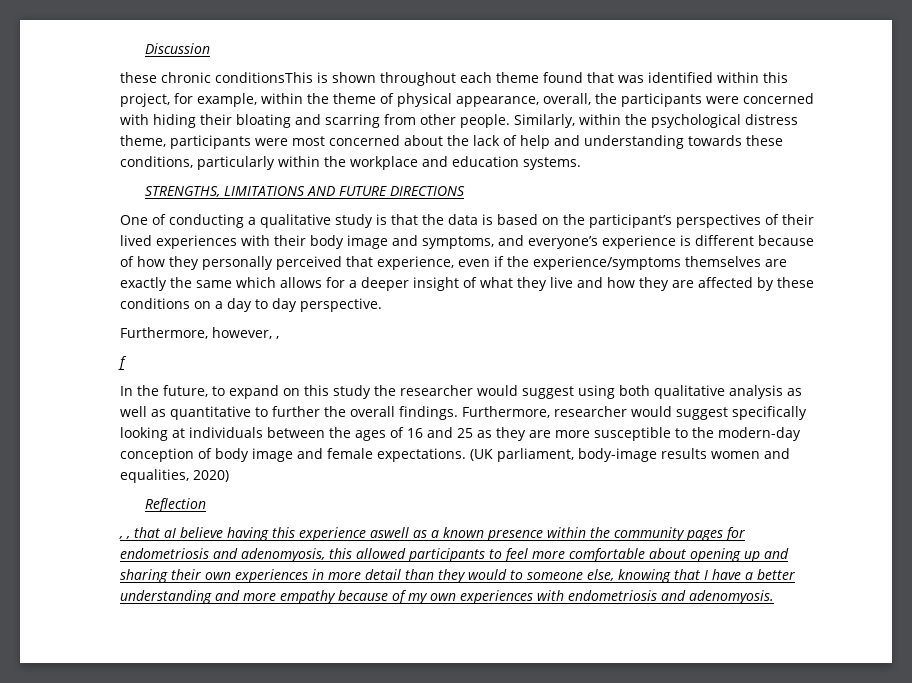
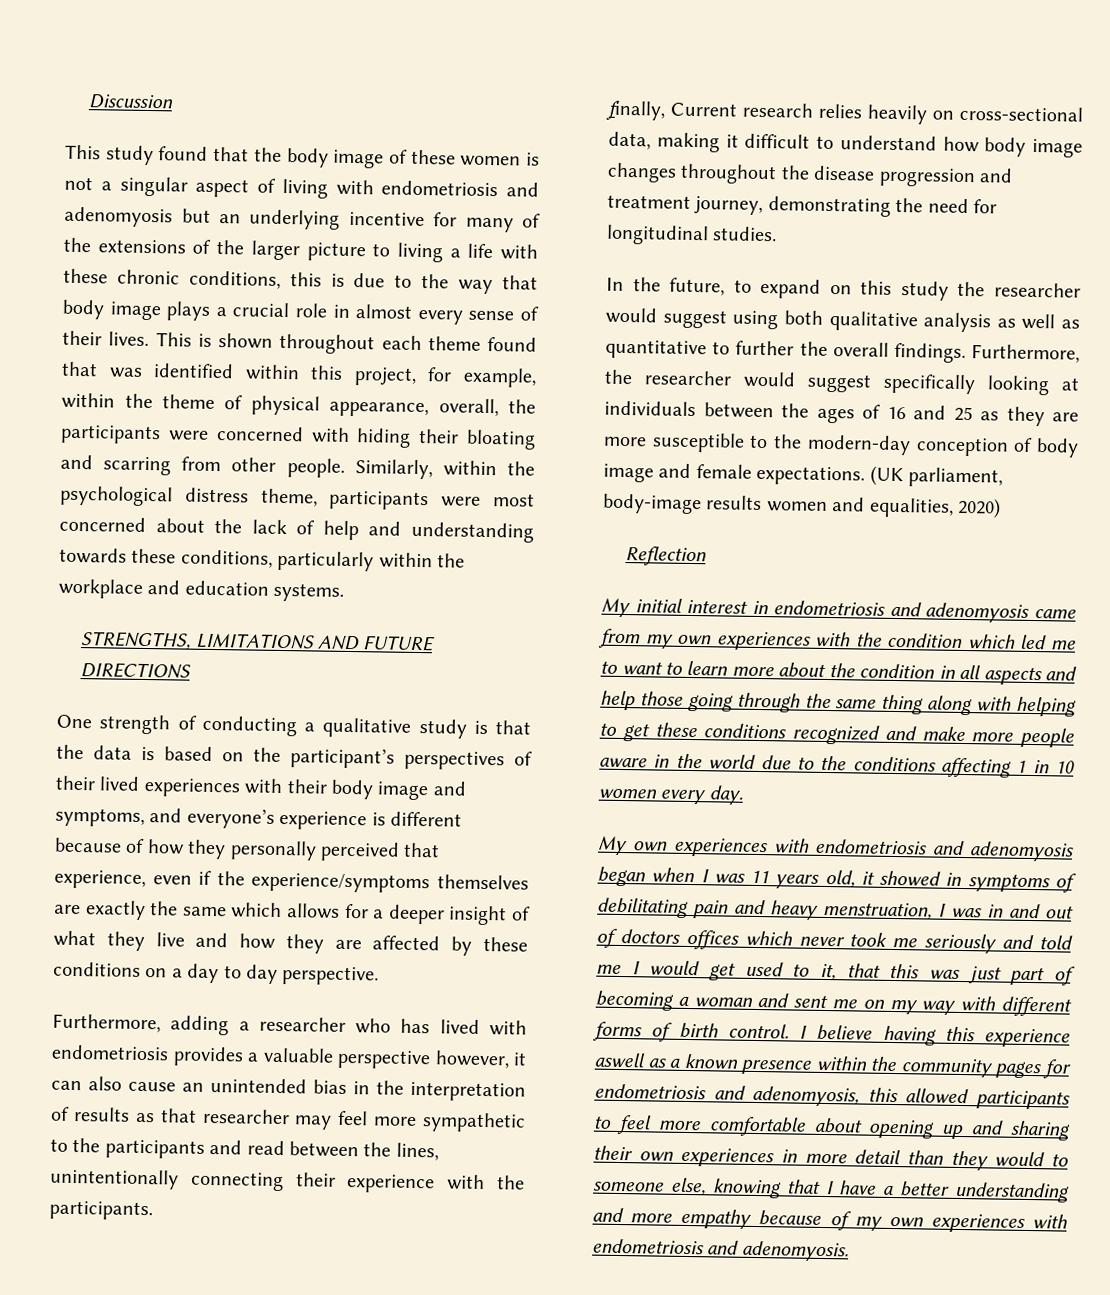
[119,72,313,83] these chronic conditionsThis -> [65,144,540,169] [64,176,539,199] [64,206,541,233] [63,237,538,263] [63,268,539,295] [62,299,539,325] [62,330,192,347] This study found that the body image of these women is not a singular aspect of living with endometriosis and adenomyosis but an underlying incentive for many of the extensions of the larger picture to living a life with these chronic conditions, this is due to the way that body image plays a crucial role in almost every sense of their lives. This
(148, 220) none -> [99,714,171,735] strength
[211,327,279,339] [117,356,127,370] however, , // f -> [170,1015,527,1036] [51,1044,527,1070] [51,1076,526,1102] [51,1106,526,1133] [50,1137,439,1161] [50,1168,525,1194] [49,1200,154,1221] [605,100,1083,125] [608,131,1083,158] [607,162,1014,188] [607,194,998,217] [606,224,778,246] adding a researcher who has lived with endometriosis provides a valuable perspective however, it can also cause an unintended bias in the interpretation of results as that researcher may feel more sympathetic to the participants and read between the lines, unintentionally connecting their experience with the participants. // finally, Current research relies heavily on cross-sectional data, making it difficult to understand how body image changes throughout the disease progression and treatment journey, demonstrating the need for longitudinal studies.
(550, 412) none -> [604,369,634,385] the
[118,527,176,539] , , that aI -> [601,597,1076,623] [598,628,1076,651] [600,660,1077,686] [600,690,1077,717] [599,722,1074,748] [599,753,1075,778] [598,785,743,805] [597,835,1074,862] [597,866,1077,893] [597,897,1074,920] [596,928,1073,954] [596,960,1076,986] [595,990,1072,1017] [592,1021,808,1042] My initial interest in endometriosis and adenomyosis came from my own experiences with the condition which led me to want to learn more about the condition in all aspects and help those going through the same thing along with helping to get these conditions recognized and make more people aware in the world due to the conditions affecting 1 in 10 women every day. // My own experiences with endometriosis and adenomyosis began when I was 11 years old, it showed in symptoms of debilitating pain and heavy menstruation, I was in and out of doctors offices which never took me seriously and told me I would get used to it, that this was just part of becoming a woman and sent me on my way with different forms of birth control. I

